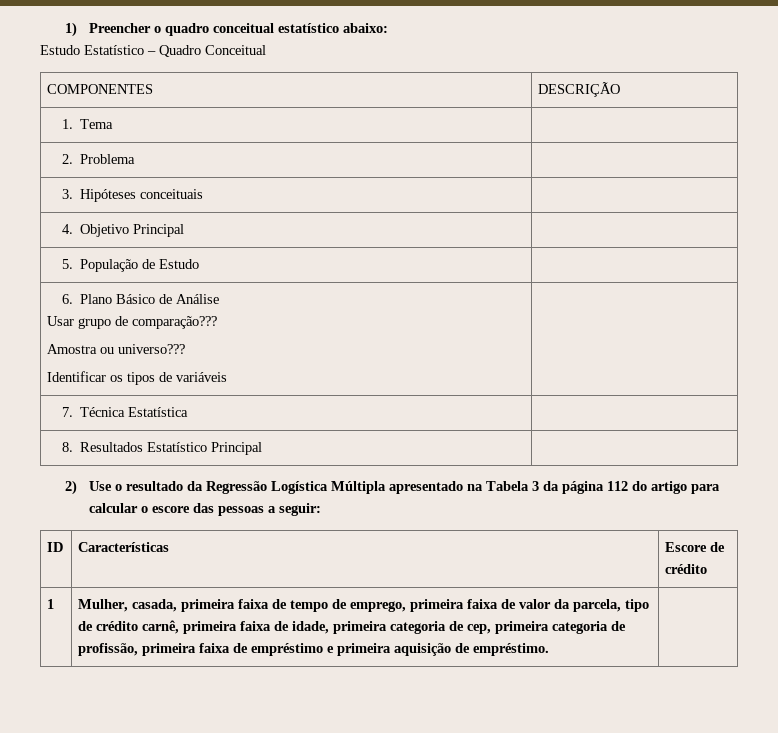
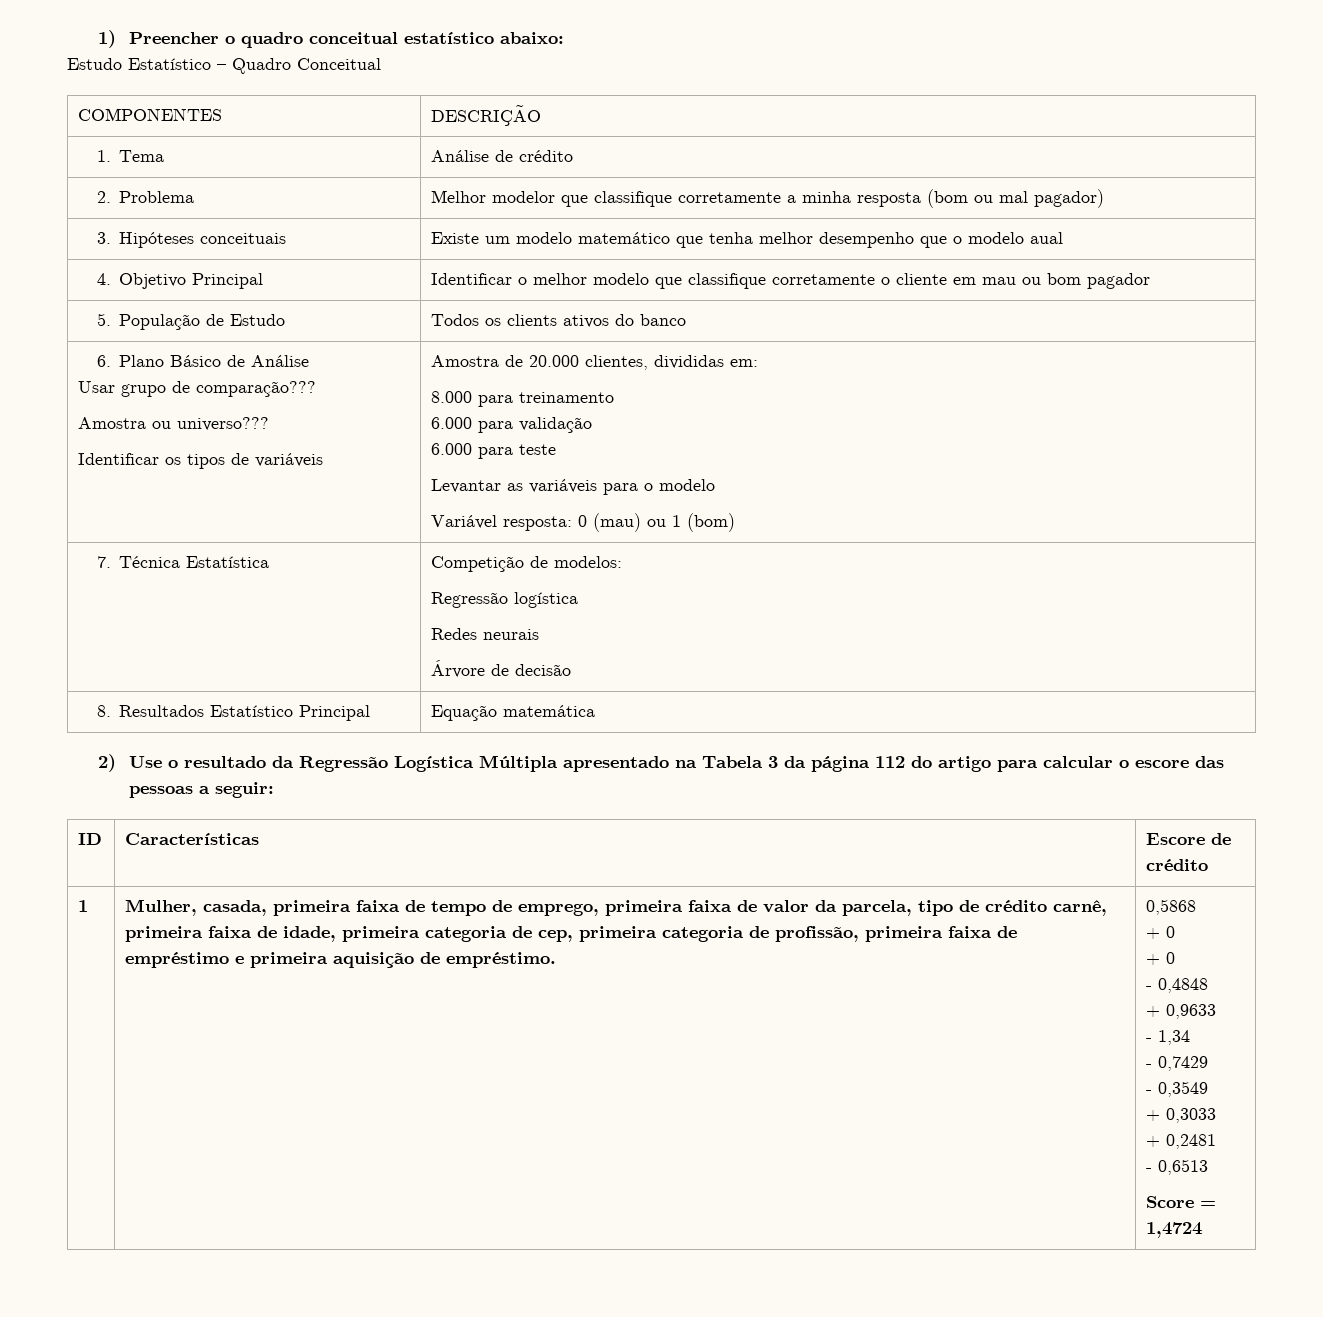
(114, 124) none -> [431,150,574,162] Análise de crédito
[61,189,204,202] [61,224,185,237] [61,259,200,272] // 3. Hipóteses conceituais | // 4. Objetivo Principal | // 5. População de Estudo | -> [431,189,1105,208] [96,232,287,248] [431,232,1064,248] [96,273,264,289] [431,273,1151,289] [96,313,286,330] [431,314,687,328] Melhor modelor que classifique corretamente a minha resposta (bom ou mal pagador) // 3. Hipóteses conceituais | Existe um modelo matemático que tenha melhor desempenho que o modelo aual // 4. Objetivo Principal | Identificar o melhor modelo que classifique corretamente o cliente em mau ou bom pagador // 5. População de Estudo | Todos os clients ativos do banco
[61,407,189,417] // 7. Técnica Estatística | -> [431,355,759,370] [431,391,615,407] [431,417,593,433] [431,443,557,459] [431,479,716,495] [431,513,736,532] [96,556,270,568] [431,556,623,572] [431,592,579,608] [431,628,540,640] [431,660,572,678] Amostra de 20.000 clientes, divididas em: // 8.000 para treinamento // 6.000 para validação // 6.000 para teste // Levantar as variáveis para o modelo // Variável resposta: 0 (mau) ou 1 (bom) // 7. Técnica Estatística | Competição de modelos: // Regressão logística // Redes neurais // Árvore de decisão
(263, 448) none -> [431,705,596,721] Equação matemática
(550, 649) none -> [1146,899,1197,915] [1146,926,1176,939] [1146,952,1176,965] [1146,978,1209,993] [1146,1004,1217,1019] [1146,1030,1191,1045] [1146,1056,1209,1071] [1146,1081,1209,1097] [1146,1108,1217,1123] [1146,1134,1217,1149] [1146,1159,1209,1175] [1146,1196,1217,1208] [1146,1222,1203,1238] 0,5868 // + 0 // + 0 // - 0,4848 // + 0,9633 // - 1,34 // - 0,7429 // - 0,3549 // + 0,3033 // + 0,2481 // - 0,6513 // Score = 1,4724

